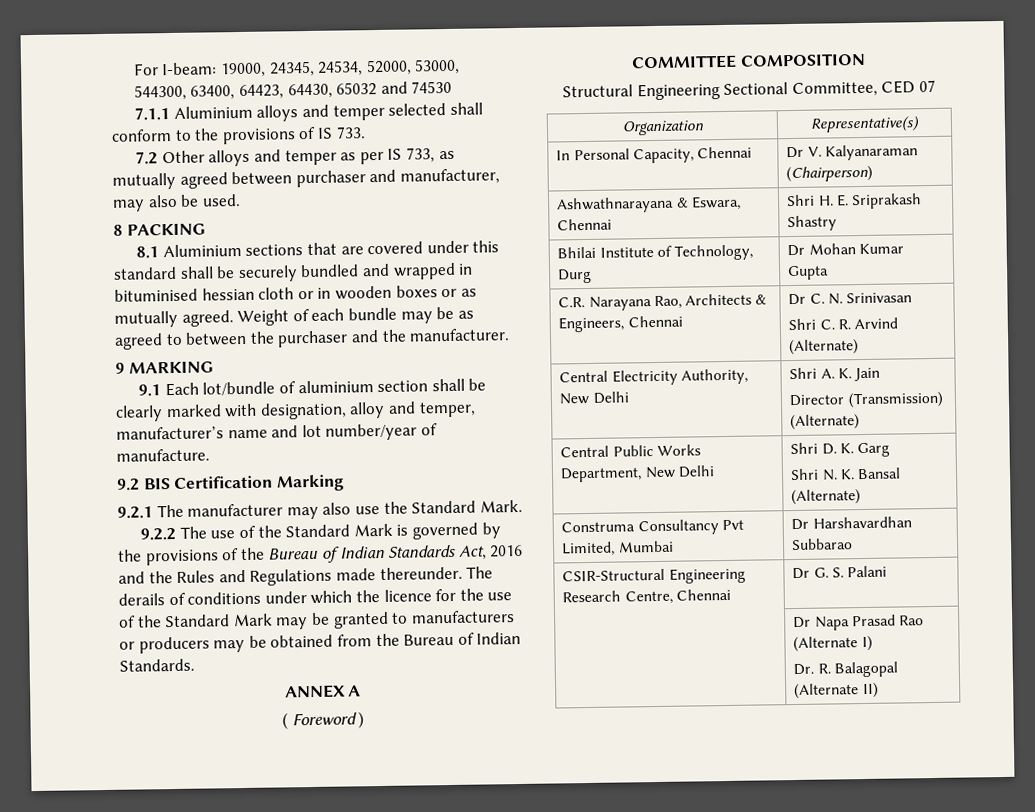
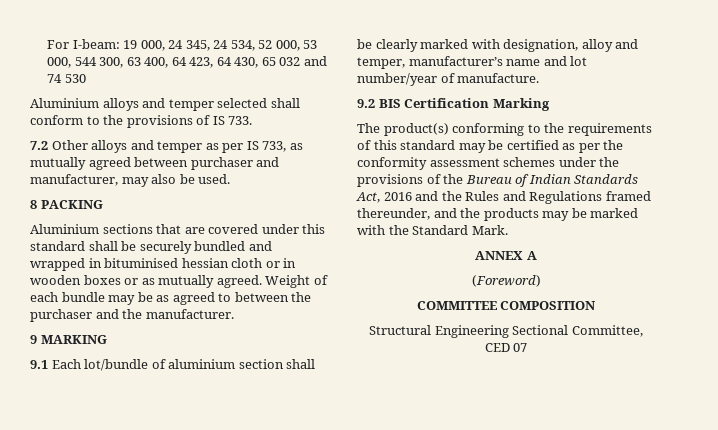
[221,58,461,78] [133,80,453,101] [134,106,171,121] 19000, 24345, 24534, 52000, 53000, 544300, 63400, 64423, 64430, 65032 and 74530 // 7.1.1 -> [123,40,318,51] [47,56,327,68] [47,74,86,83] 19 000, 24 345, 24 534, 52 000, 53 000, 544 300, 63 400, 64 423, 64 430, 65 032 and 74 530 //
[136,246,160,259] 8.1 -> (103, 204) none
[117,499,523,520] [140,522,501,541] 9.2.1 The manufacturer may also use the Standard Mark. // 9.2.2 The use of the Standard Mark is governed by -> [357,123,652,136] [357,140,624,153] [357,157,596,170] The product(s) conforming to the requirements of this standard may be certified as per the conformity assessment schemes under
[335,566,494,581] [118,588,513,606] [118,610,515,630] [119,631,522,654] [119,658,195,672] made thereunder. The derails of conditions under which the licence for the use of the Standard Mark may be granted to manufacturers or producers may be obtained from the Bureau of Indian Standards. -> [605,191,651,201] [357,208,639,221] [357,225,508,235] framed thereunder, and the products may be marked with the Standard Mark.
[281,711,365,730] ( Foreword ) -> [471,275,541,287] (Foreword)
[621,120,704,136] [810,116,920,133] [556,146,752,164] [786,144,918,161] [786,165,874,183] [556,195,741,214] [557,218,613,231] [786,193,922,210] [787,215,838,232] [557,244,753,261] [558,268,593,284] [787,243,904,257] [788,265,830,281] [558,293,768,311] [558,315,683,333] [788,292,912,306] [788,317,898,331] [789,339,860,356] [559,368,748,386] [559,391,629,405] [789,367,880,382] [789,391,944,409] [790,414,861,431] [560,444,701,458] [560,465,715,483] [790,442,890,458] [790,467,901,481] [791,489,862,506] [561,519,744,536] [561,540,674,557] [791,516,912,531] [791,538,854,551] [562,567,746,584] [562,588,731,605] [792,565,887,580] [793,614,924,631] [793,635,873,653] [793,661,898,678] [794,682,879,700] // Organization | Representative(s) // In Personal Capacity, Chennai | Dr V. Kalyanaraman (Chairperson) // Ashwathnarayana & Eswara, Chennai | Shri H. E. Sriprakash Shastry // Bhilai Institute of Technology, Durg | Dr Mohan Kumar Gupta // C.R. Narayana Rao, Architects & Engineers, Chennai | Dr C. N. Srinivasan // Shri C. R. Arvind (Alternate) // Central Electricity Authority, New Delhi | Shri A. K. Jain // Director (Transmission) (Alternate) // Central Public Works Department, New Delhi | Shri D. K. Garg // Shri N. K. Bansal (Alternate) // Construma Consultancy Pvt Limited, Mumbai | Dr Harshavardhan Subbarao // CSIR-Structural Engineering Research Centre, Chennai | Dr G. S. Palani // | Dr Napa Prasad Rao (Alternate I) // Dr. R. Balagopal (Alternate II) -> (528, 347) none

